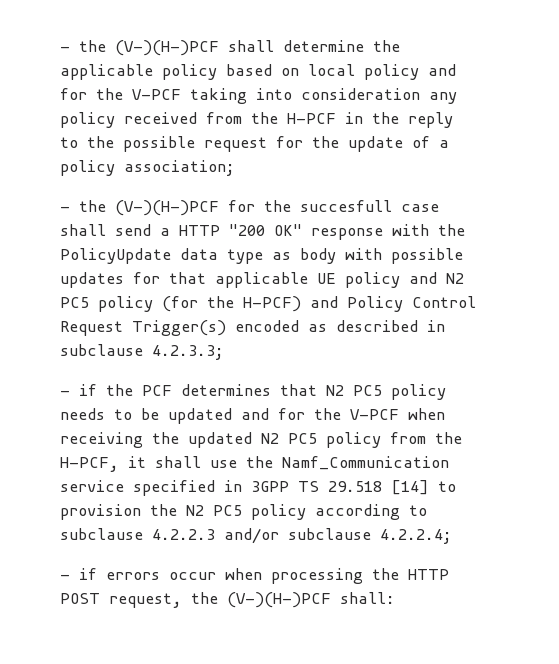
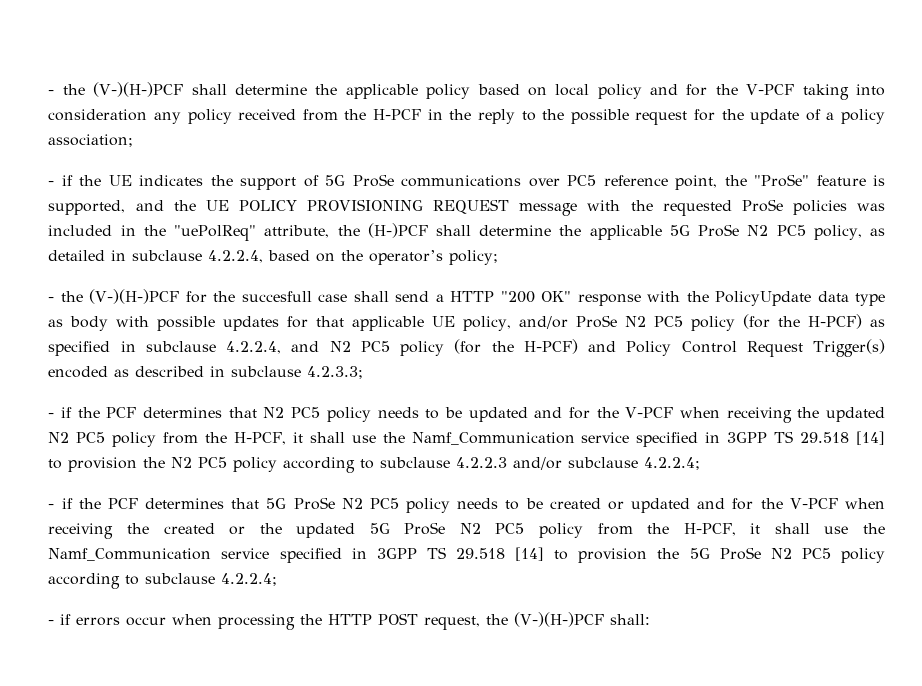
(236, 168) none -> [48,174,886,190] [48,199,885,216] [48,223,886,241] [48,250,499,265] // - if the UE indicates the support of 5G ProSe communications over PC5 reference point, the "ProSe" feature is supported, and the UE POLICY PROVISIONING REQUEST message with the requested ProSe policies was included in the "uePolReq" attribute, the (H-)PCF shall determine the applicable 5G ProSe N2 PC5 policy, as detailed in subclause 4.2.2.4, based on the operator’s policy;
[345,272,401,288] policy -> [463,314,885,331] [48,341,282,356] policy, and/or ProSe N2 PC5 policy (for the H-PCF) as specified in subclause 4.2.2.4,
(453, 536) none -> [48,497,885,513] [48,522,885,539] [48,547,886,563] [48,573,278,589] // - if the PCF determines that 5G ProSe N2 PC5 policy needs to be created or updated and for the V-PCF when receiving the created or the updated 5G ProSe N2 PC5 policy from the H-PCF, it shall use the Namf_Communication service specified in 3GPP TS 29.518 [14] to provision the 5G ProSe N2 PC5 policy according to subclause 4.2.2.4;

